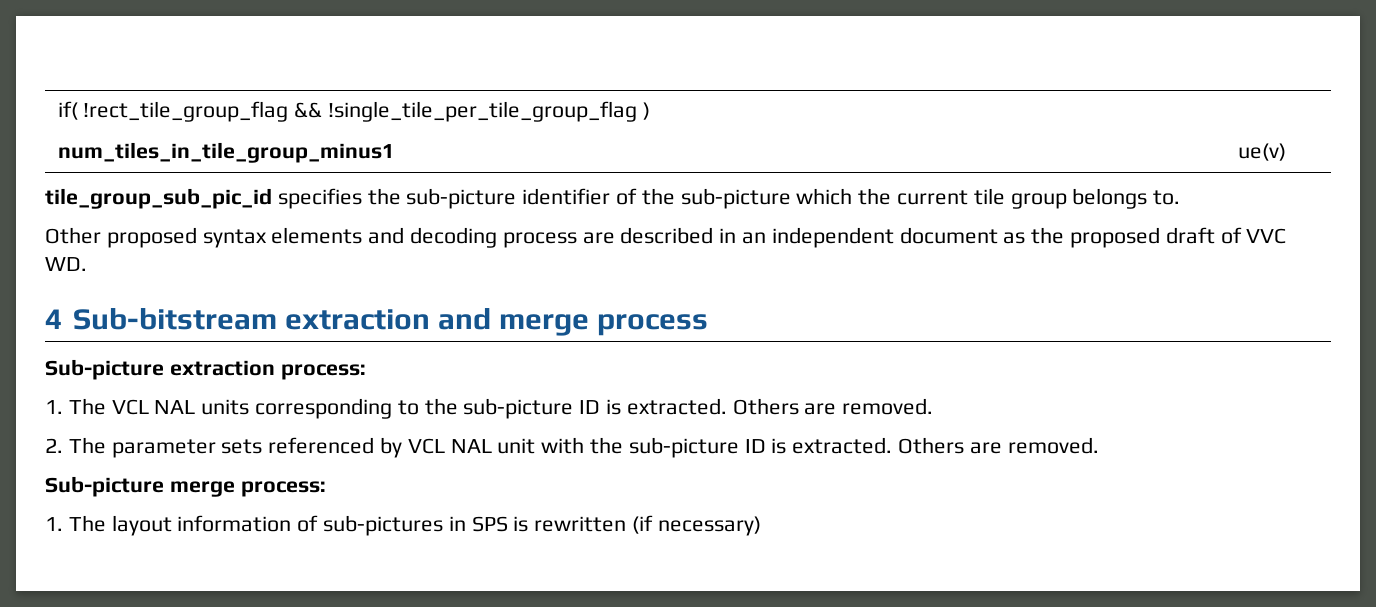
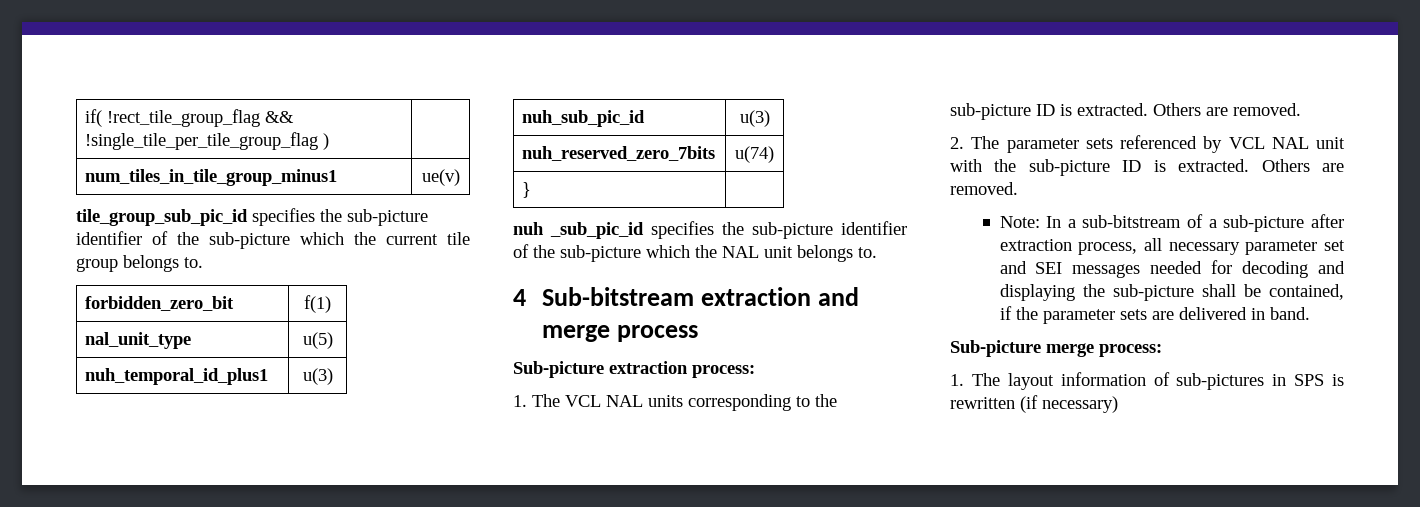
[45,227,1287,248] [45,257,87,271] // Other proposed syntax elements and decoding process are described in an independent document as the proposed draft of VVC WD. -> [85,296,235,311] [304,295,331,313] [85,332,192,349] [302,332,333,349] [85,368,269,385] [302,368,333,385] [522,110,646,127] [739,110,770,127] [522,146,716,161] [735,146,774,163] [522,182,532,198] [513,221,907,239] [513,244,877,262] // forbidden_zero_bit | f(1) // nal_unit_type | u(5) // nuh_temporal_id_plus1 | u(3) // nuh_sub_pic_id | u(3) // nuh_reserved_zero_7bits | u(74) // } | // nuh _sub_pic_id specifies the sub-picture identifier of the sub-picture which the NAL unit belongs to.
(1099, 445) none -> [999,214,1344,232] [999,238,1345,255] [999,260,1345,278] [999,284,1344,301] [999,306,1310,324] // Note: In a sub-bitstream of a sub-picture after extraction process, all necessary parameter set and SEI messages needed for decoding and displaying the sub-picture shall be contained, if the parameter sets are delivered in band.

